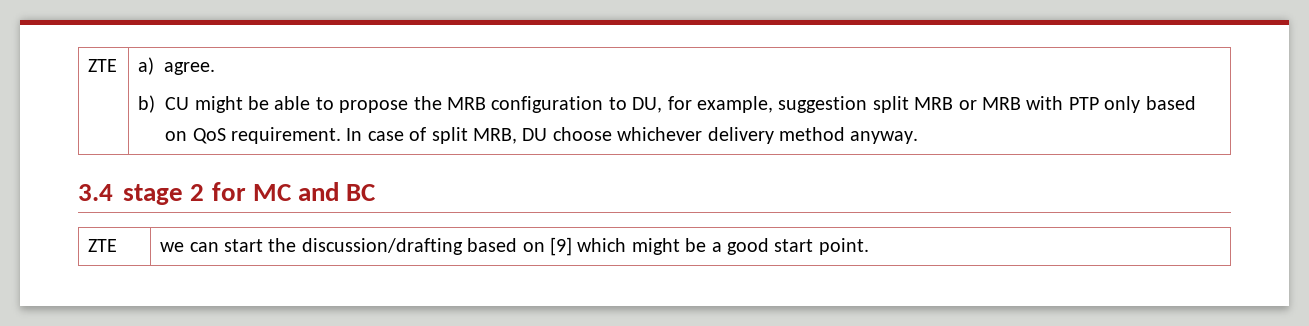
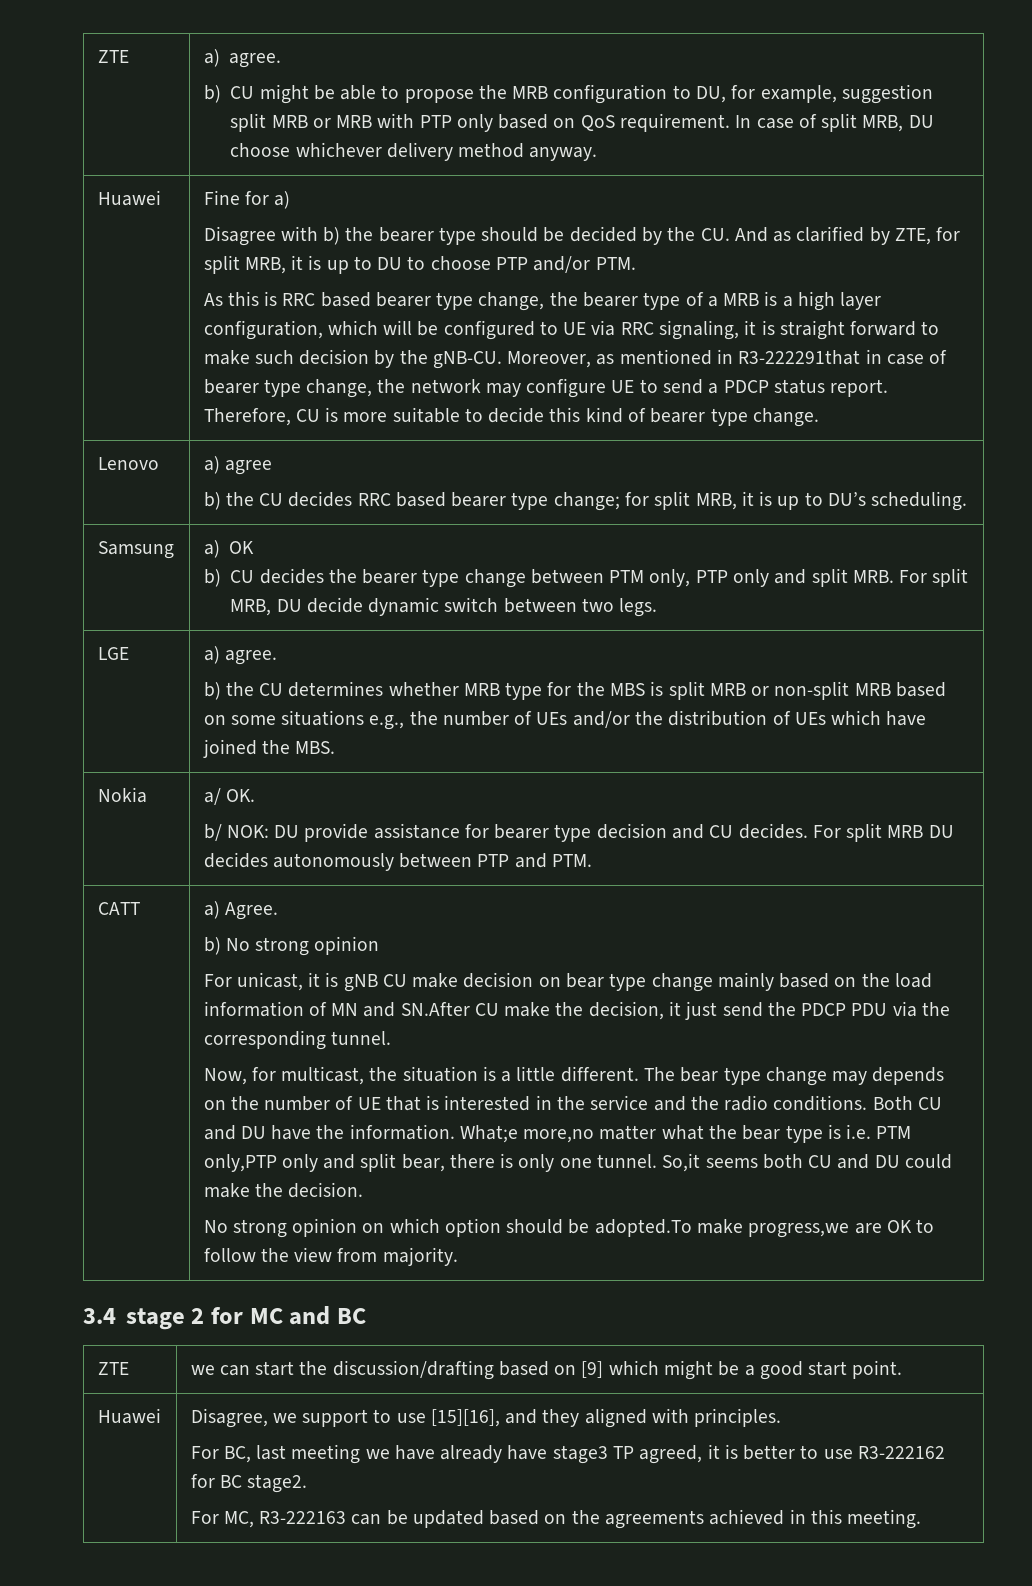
(919, 137) none -> [97,190,161,206] [203,190,291,209] [203,226,961,246] [203,255,636,274] [203,291,882,311] [203,320,940,340] [203,349,948,369] [203,378,889,398] [203,407,819,427] [97,457,159,470] [203,456,272,475] [203,491,968,511] [97,541,174,559] [203,540,255,558] [203,568,969,588] [230,597,658,617] [97,647,129,660] [203,646,277,665] [203,681,946,700] [203,710,927,730] [202,739,336,758] [97,787,147,803] [203,788,255,805] [203,823,954,842] [203,852,592,871] [97,902,140,915] [203,901,278,920] [203,936,380,956] [203,972,932,992] [203,1001,950,1020] [203,1030,391,1050] [203,1066,945,1086] [203,1095,942,1111] [203,1124,912,1143] [203,1153,952,1172] [203,1182,364,1198] [203,1218,935,1238] [203,1247,458,1266] // Huawei | Fine for a) // Disagree with b) the bearer type should be decided by the CU. And as clarified by ZTE, for split MRB, it is up to DU to choose PTP and/or PTM. // As this is RRC based bearer type change, the bearer type of a MRB is a high layer configuration, which will be configured to UE via RRC signaling, it is straight forward to make such decision by the gNB-CU. Moreover, as mentioned in R3-222291that in case of bearer type change, the network may configure UE to send a PDCP status report. Therefore, CU is more suitable to decide this kind of bearer type change. // Lenovo | a) agree // b) the CU decides RRC based bearer type change; for split MRB, it is up to DU’s scheduling. // Samsung | a) OK // b) CU decides the bearer type change between PTM only, PTP only and split MRB. For split MRB, DU decide dynamic switch between two legs. // LGE | a) agree. // b) the CU determines whether MRB type for the MBS is split MRB or non-split MRB based on some situations e.g., the number of UEs and/or the distribution of UEs which have joined the MBS. // Nokia | a/ OK. // b/ NOK: DU provide assistance for bearer type decision and CU decides. For split MRB DU decides autonomously between PTP and PTM. // CATT | a) Agree. // b) No strong opinion // For unicast, it is gNB CU make decision on bear type change mainly based on the load information of MN and SN.After CU make the decision, it just send the PDCP PDU via the corresponding tunnel. // Now, for multicast, the situation is a little different. The bear type change may depends on the number of UE that is interested in the service and the radio conditions. Both CU and DU have the information. What;e more,no matter what the bear type is i.e. PTM only,PTP only and split bear, there is only one tunnel. So,it seems both CU and DU could make the decision. // No strong opinion on which option should be adopted.To make progress,we are OK to follow the view from majority.
(869, 246) none -> [97,1408,161,1424] [190,1408,782,1428] [190,1444,945,1464] [190,1474,308,1493] [190,1509,922,1529] // Huawei | Disagree, we support to use [15][16], and they aligned with principles. // For BC, last meeting we have already have stage3 TP agreed, it is better to use R3-222162 for BC stage2. // For MC, R3-222163 can be updated based on the agreements achieved in this meeting.

